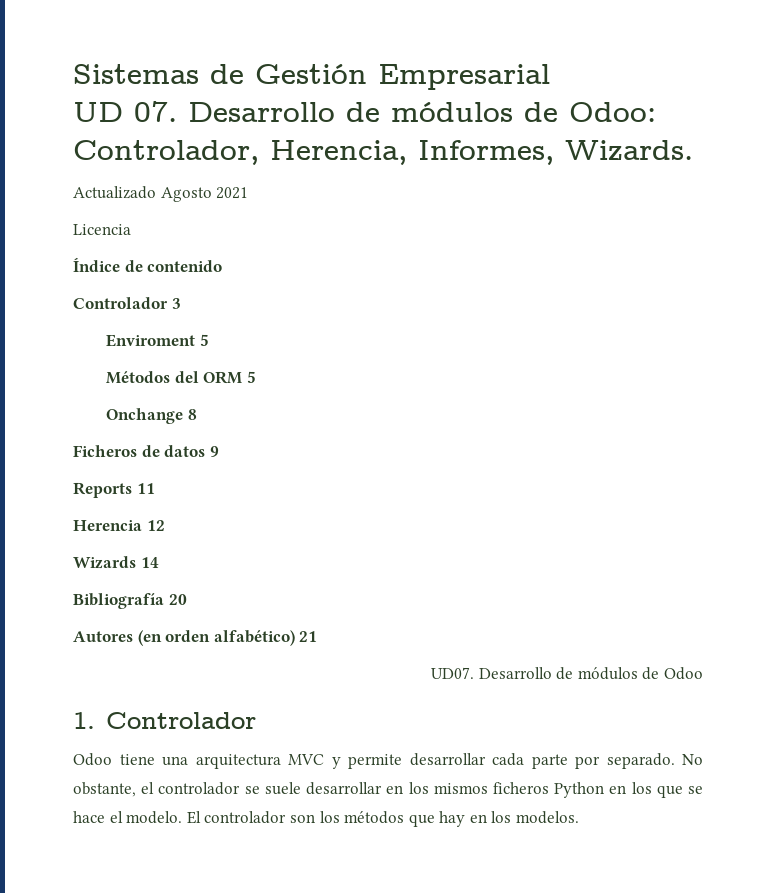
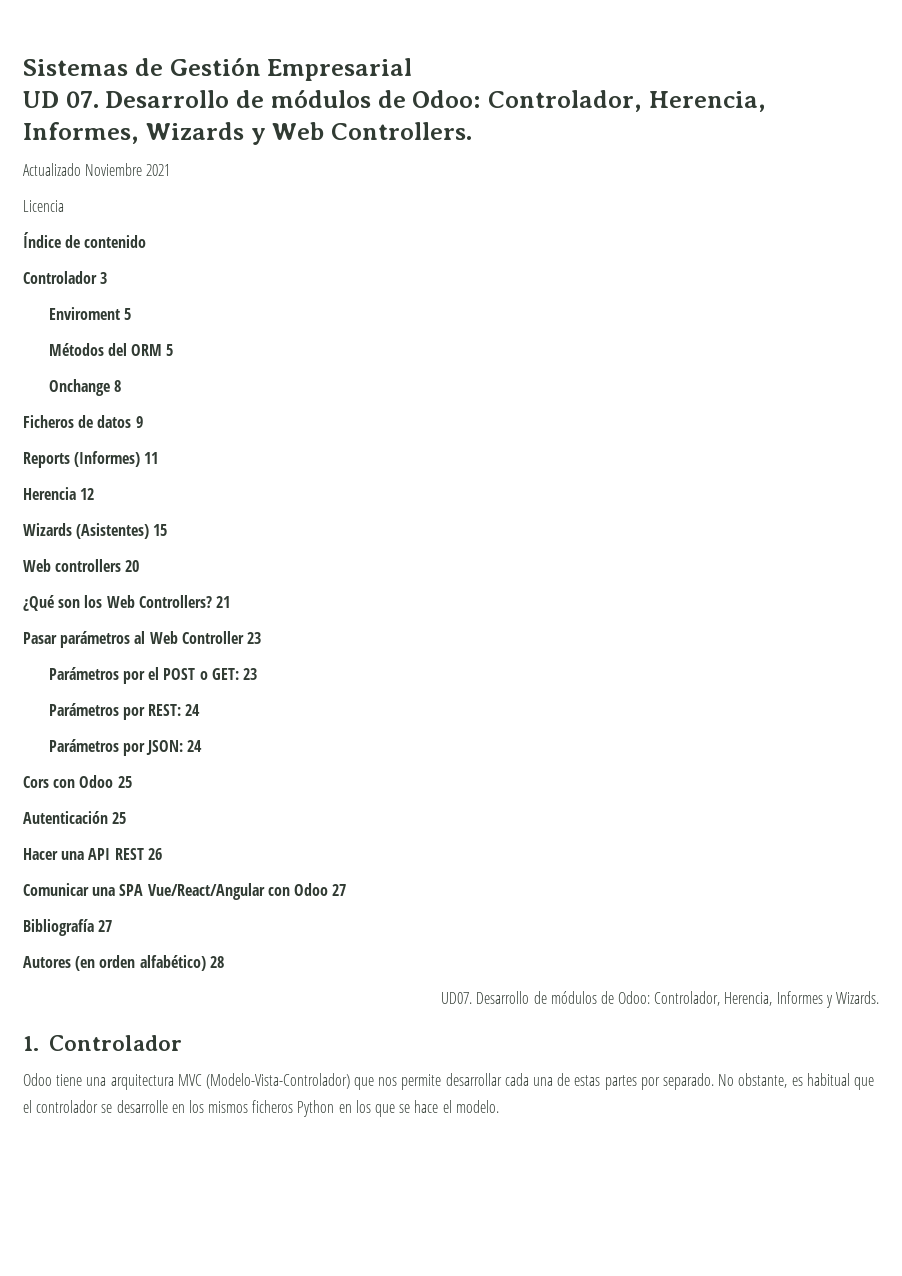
[565,140,693,160] Wizards. -> [145,122,472,145] Wizards y Web Controllers.
[160,187,212,202] Agosto -> [85,163,143,176] Noviembre
(132, 490) none -> [74,451,141,467] (Informes)
[140,557,159,568] 14 -> [76,523,168,539] [23,559,140,572] [23,595,230,611] [23,631,261,648] [48,667,257,684] [48,703,201,720] [48,739,203,756] [23,775,132,788] [23,811,127,824] [23,848,162,860] [23,883,347,900] (Asistentes) 15 // Web controllers 20 // ¿Qué son los Web Controllers? 21 // Pasar parámetros al Web Controller 23 // Parámetros por el POST o GET: 23 // Parámetros por REST: 24 // Parámetros por JSON: 24 // Cors con Odoo 25 // Autenticación 25 // Hacer una API REST 26 // Comunicar una SPA Vue/React/Angular con Odoo 27
[168,594,187,605] 20 -> [98,920,113,932] 27
[299,631,318,642] 21 -> [209,956,224,968] 28
[664,667,703,680] Odoo -> [618,991,879,1008] Odoo: Controlador, Herencia, Informes y Wizards.
[331,753,568,769] y permite desarrollar cada parte -> [205,1073,637,1090] (Modelo-Vista-Controlador) que nos permite desarrollar cada una de estas partes
(136, 789) none -> [791,1073,874,1090] es habitual que
[264,782,383,795] suele desarrollar -> [116,1100,168,1113] desarrolle
[186,811,580,827] El controlador son los métodos que hay en los modelos. -> (499, 1106) none

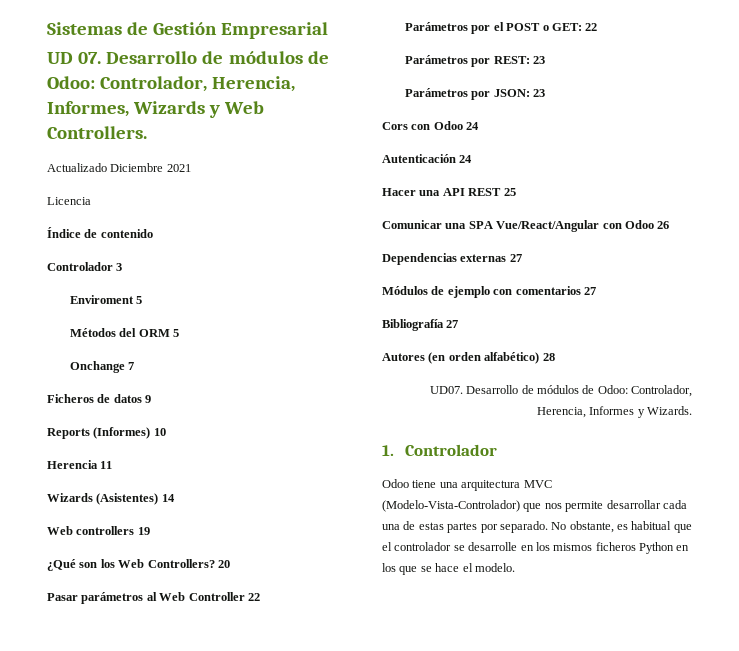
[85,163,143,176] Noviembre -> [110,163,164,172] Diciembre
[114,380,122,392] 8 -> [128,362,135,370] 7
[144,452,159,464] 11 -> [153,428,166,436] 10
[80,488,95,500] 12 -> [100,461,113,469] 11
[153,524,168,536] 15 -> [161,494,175,502] 14
[125,560,140,572] 20 -> [137,527,150,535] 19
[215,596,230,608] 21 -> [217,560,230,568] 20
[246,632,261,644] 23 -> [247,593,260,601] 22
[242,668,257,680] [48,703,201,720] 23 // Parámetros por REST: 24 -> [585,23,598,31] [405,55,546,67] 22 // Parámetros por REST: 23
[187,740,203,752] 24 -> [533,89,546,97] 23
[117,776,132,788] 25 -> [466,122,480,130] 24
[112,812,127,824] 25 -> [459,155,473,163] 24
[147,848,162,860] 26 -> [503,188,516,196] 25
(328, 889) none -> [657,221,670,229] [382,253,522,265] [382,286,581,298] 26 // Dependencias externas 27 // Módulos de ejemplo con comentarios

